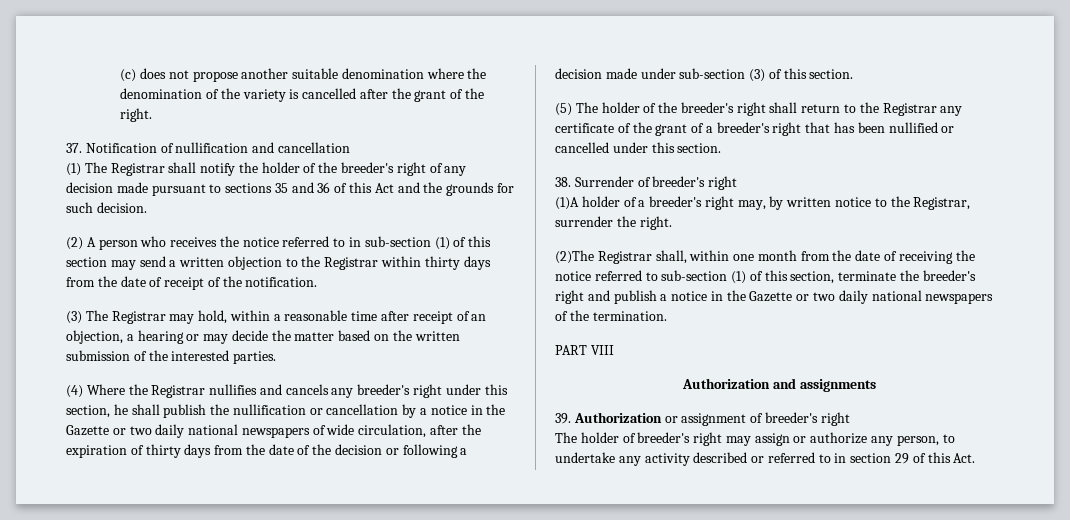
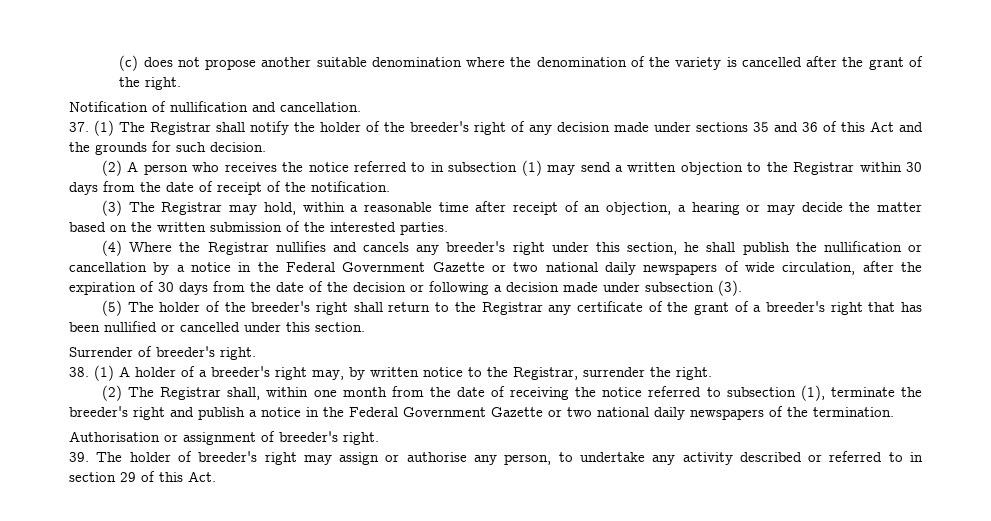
[66,143,82,153] 37. -> (182, 83) none
[277,142,350,153] cancellation // -> [280,102,361,112] [69,122,89,132] cancellation. // 37.
[151,184,222,196] pursuant to -> [654,122,691,132] under
[364,236,492,250] [66,257,107,267] sub-section (1) of this section -> [448,160,542,176] subsection (1)
[424,256,460,270] thirty -> [905,162,922,172] 30
[66,424,239,438] Gazette or two daily national -> [286,262,636,275] Federal Government Gazette or two national daily
[145,444,181,458] thirty -> [158,282,174,292] 30
[679,68,854,82] sub-section (3) of this section. -> [645,280,742,296] subsection (3).
[555,177,571,187] 38. -> (365, 327) none
[708,176,738,190] [555,197,579,210] right // (1)A -> [220,347,256,360] [69,365,130,381] right. // 38. (1) A
[555,250,594,264] (2)The -> [102,385,155,401] (2) The
[661,270,835,284] sub-section (1) of this section, -> [726,385,825,401] subsection (1),
[749,290,922,304] Gazette or two daily national -> [349,407,685,420] Federal Government Gazette or two national daily
[555,345,614,355] [682,378,876,392] [555,412,662,424] PART VIII // Authorization and assignments // 39. Authorization -> [69,431,160,442] Authorisation
[820,412,850,426] right // -> [343,432,379,445] [69,452,89,462] right. // 39.
[810,432,868,444] authorize -> [406,452,467,462] authorise

